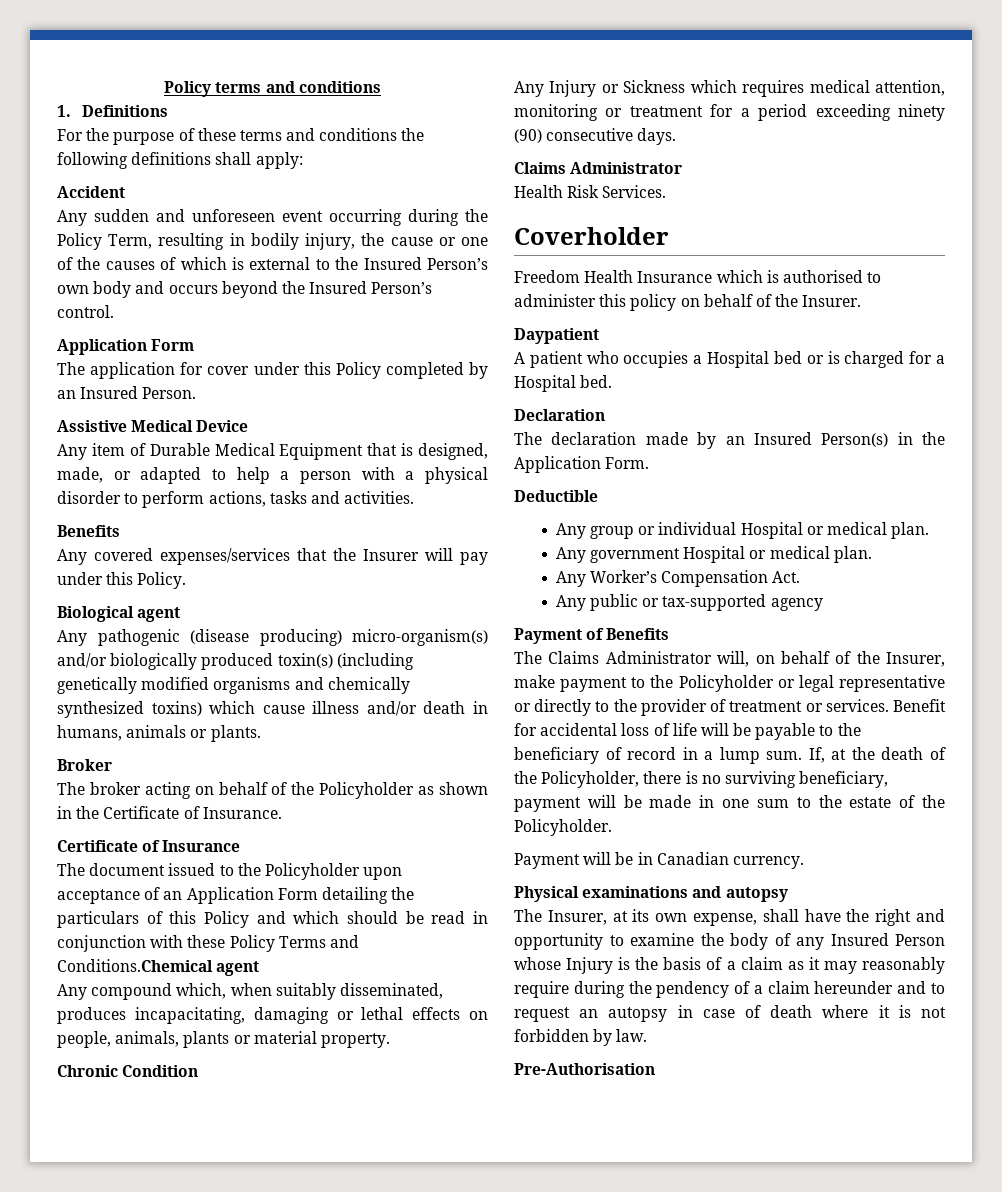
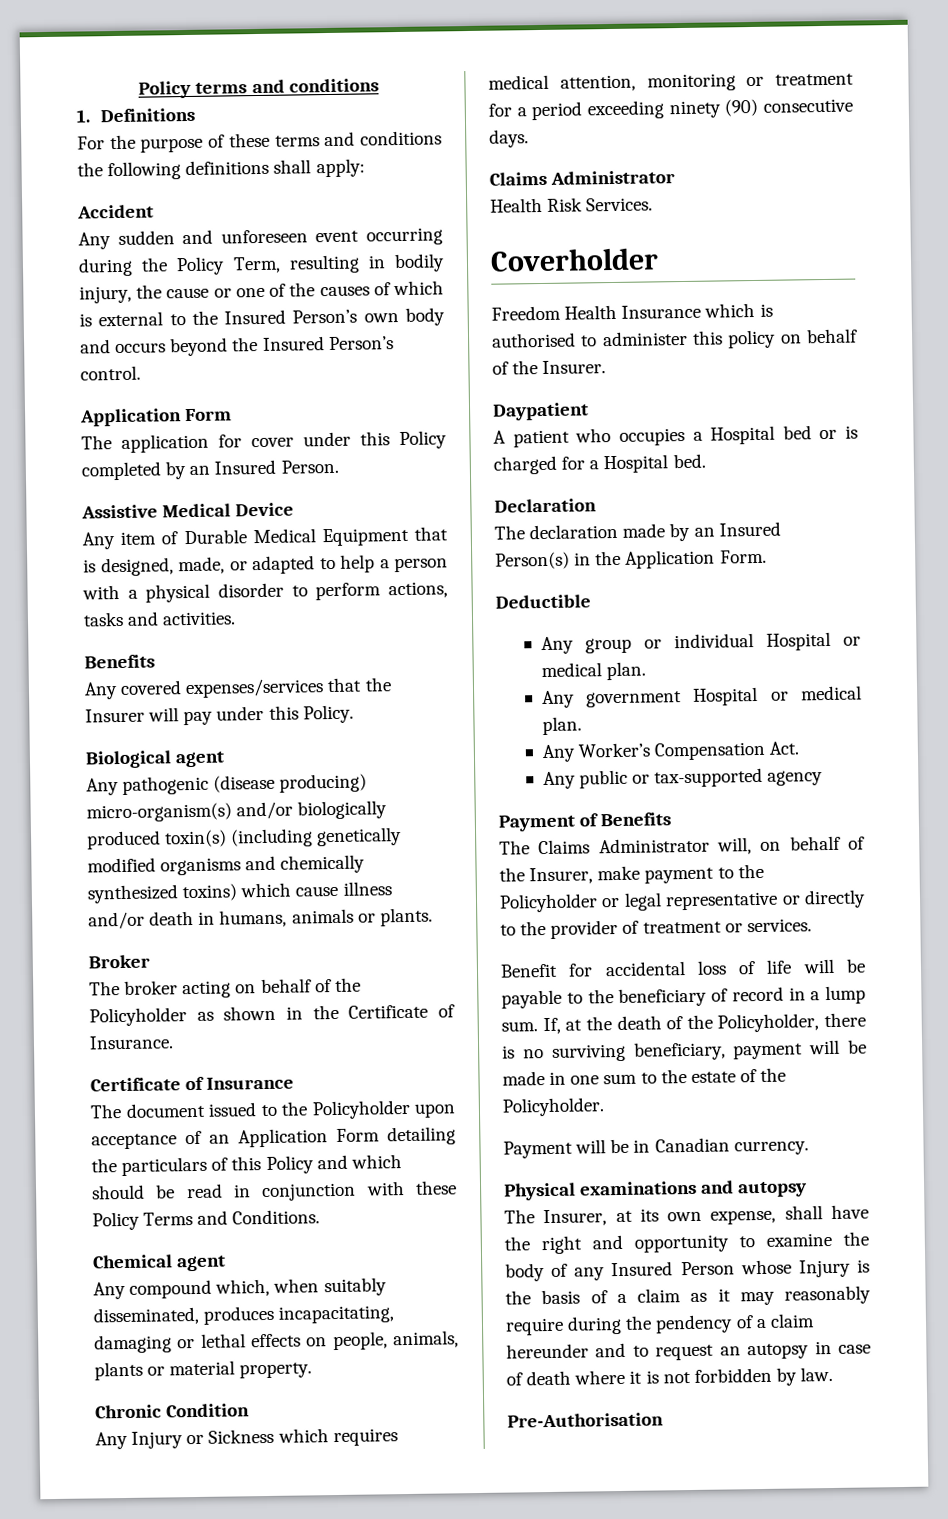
[57,959,213,972] Conditions.Chemical -> [232,1209,321,1225] [92,1254,173,1269] Conditions. // Chemical
(889, 705) none -> (812, 925) //

